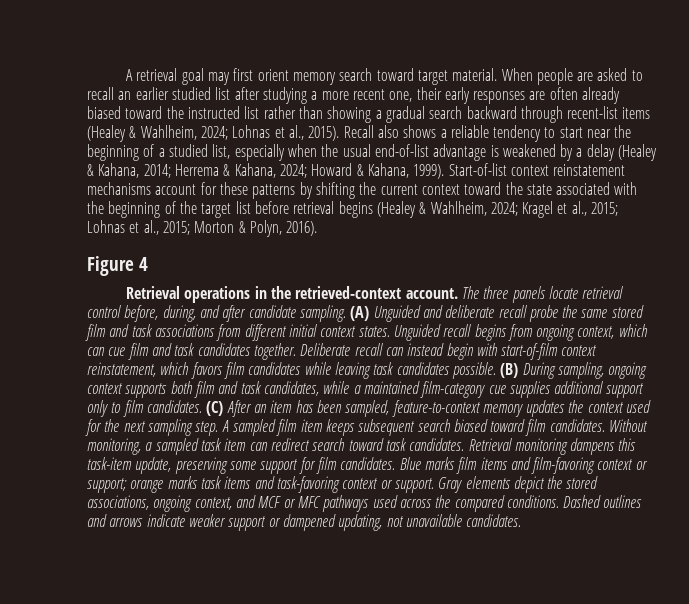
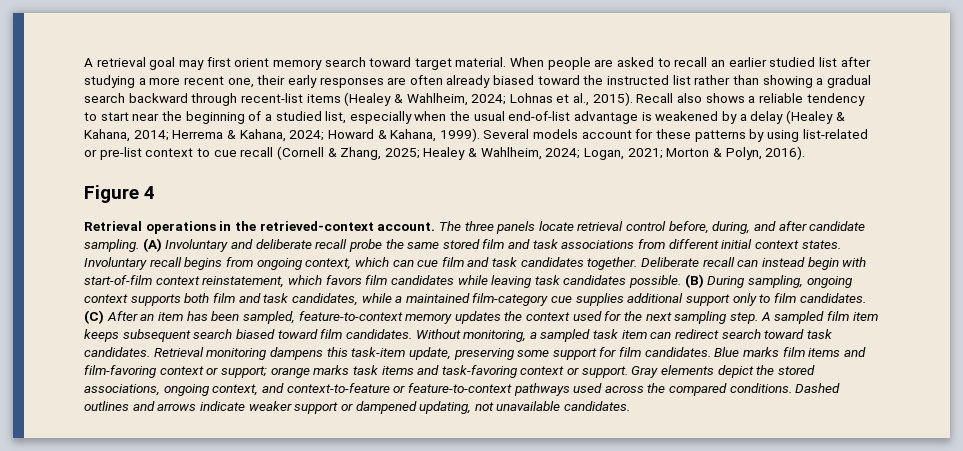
[448,163,626,176] [87,182,151,195] Start-of-list context reinstatement mechanisms -> [483,129,579,139] Several models
[315,182,638,199] [87,201,619,218] [87,220,190,235] shifting the current context toward the state associated with the beginning of the target list before retrieval begins (Healey & Wahlheim, 2024; Kragel et al., 2015; Lohnas et al., 2015; -> [766,129,868,142] [84,146,663,160] using list-related or pre-list context to cue recall (Cornell & Zhang, 2025; Healey & Wahlheim, 2024; Logan, 2021;
[373,305,421,322] Unguided -> [165,239,229,252] Involuntary
[393,324,441,341] Unguided -> [84,257,147,270] Involuntary
[258,496,321,508] MCF or MFC -> [286,383,512,393] context-to-feature or feature-to-context

